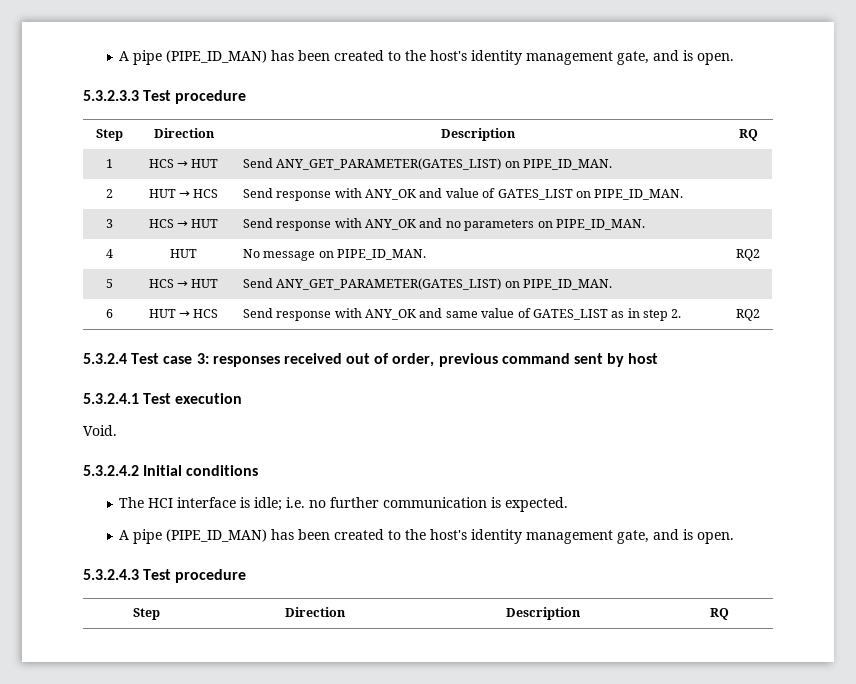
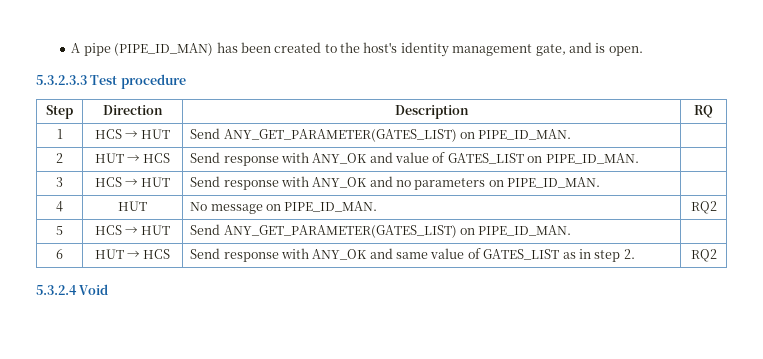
[131,353,659,367] [83,393,243,404] [83,425,117,436] [83,465,259,476] [119,497,569,512] [119,529,735,544] [83,569,247,583] [133,608,160,620] [284,607,346,617] [505,607,581,620] [709,608,729,620] Test case 3: responses received out of order, previous command sent by host // 5.3.2.4.1 Test execution // Void. // 5.3.2.4.2 Initial conditions // The HCI interface is idle; i.e. no further communication is expected. // A pipe (PIPE_ID_MAN) has been created to the host's identity management gate, and is open. // 5.3.2.4.3 Test procedure // Step | Direction | Description | RQ -> [79,284,109,295] Void

